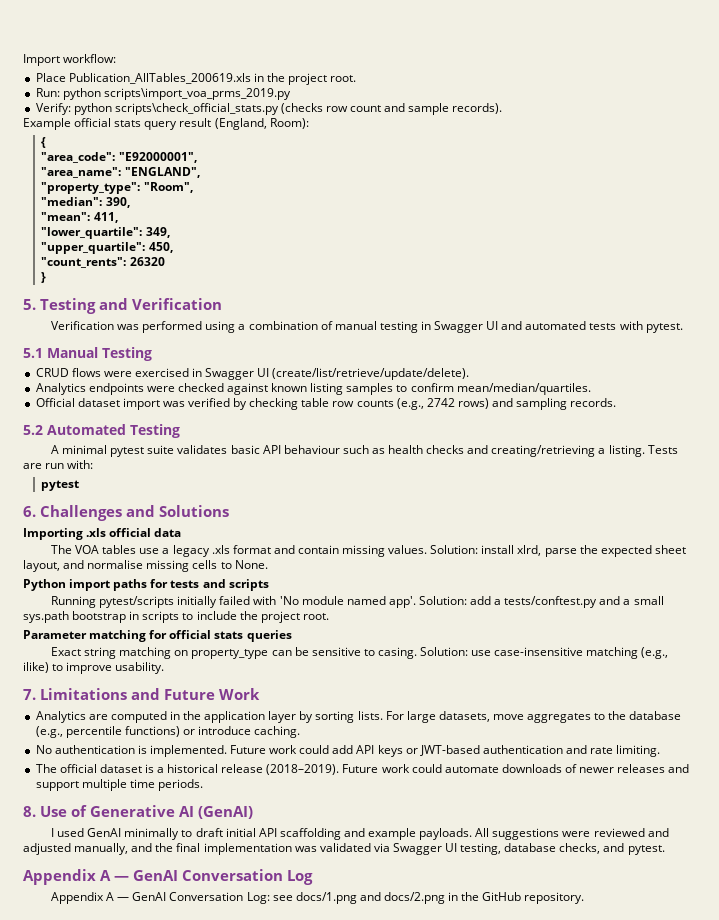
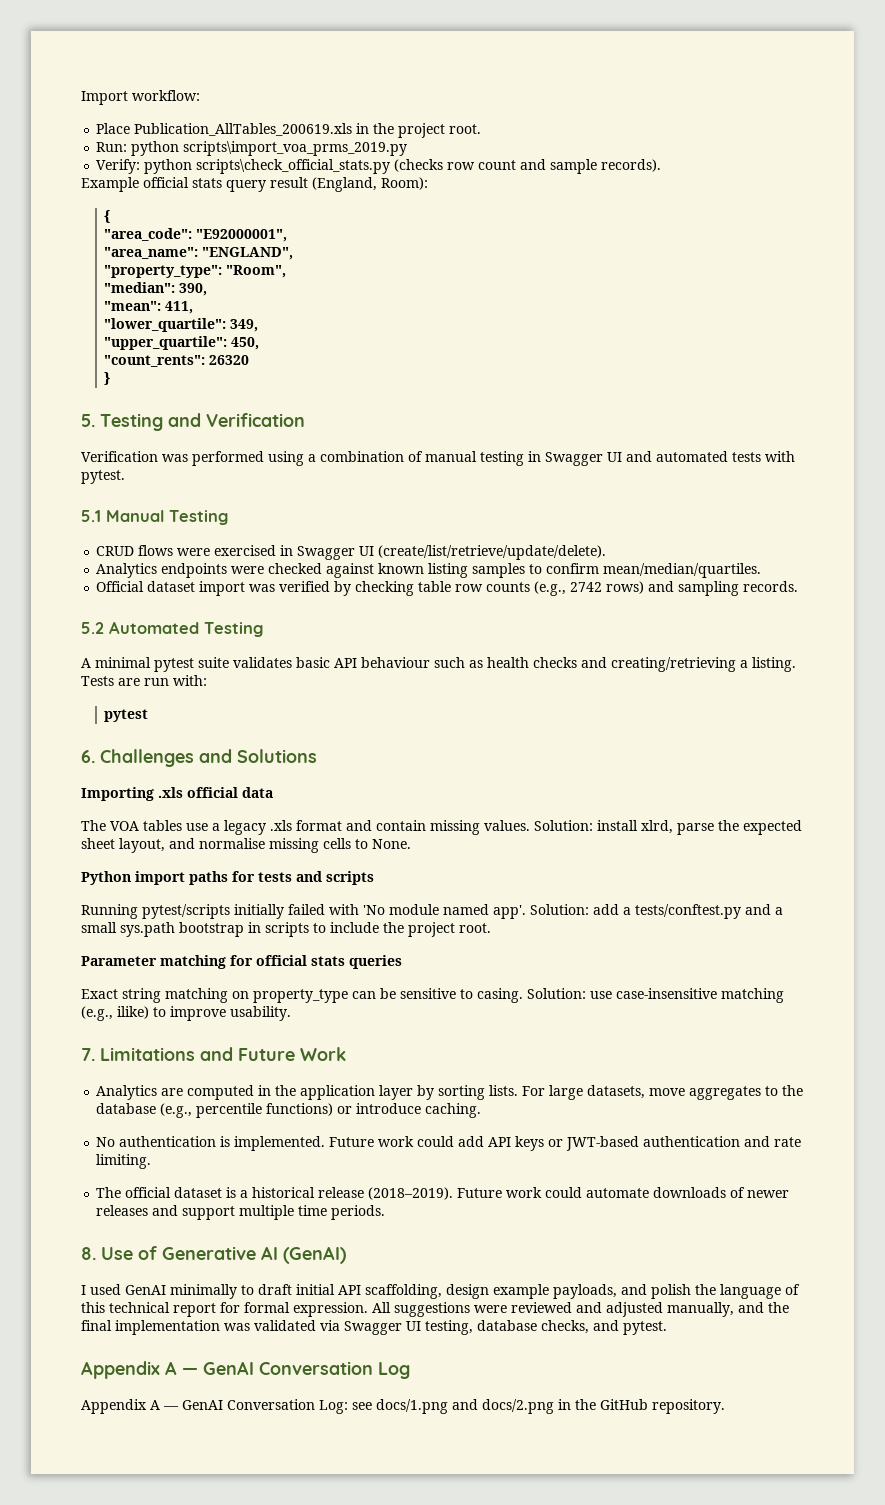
[279,828,473,840] scaffolding and example payloads. -> [365,1284,800,1299] [81,1302,368,1317] scaffolding, design example payloads, and polish the language of this technical report for formal expression.

